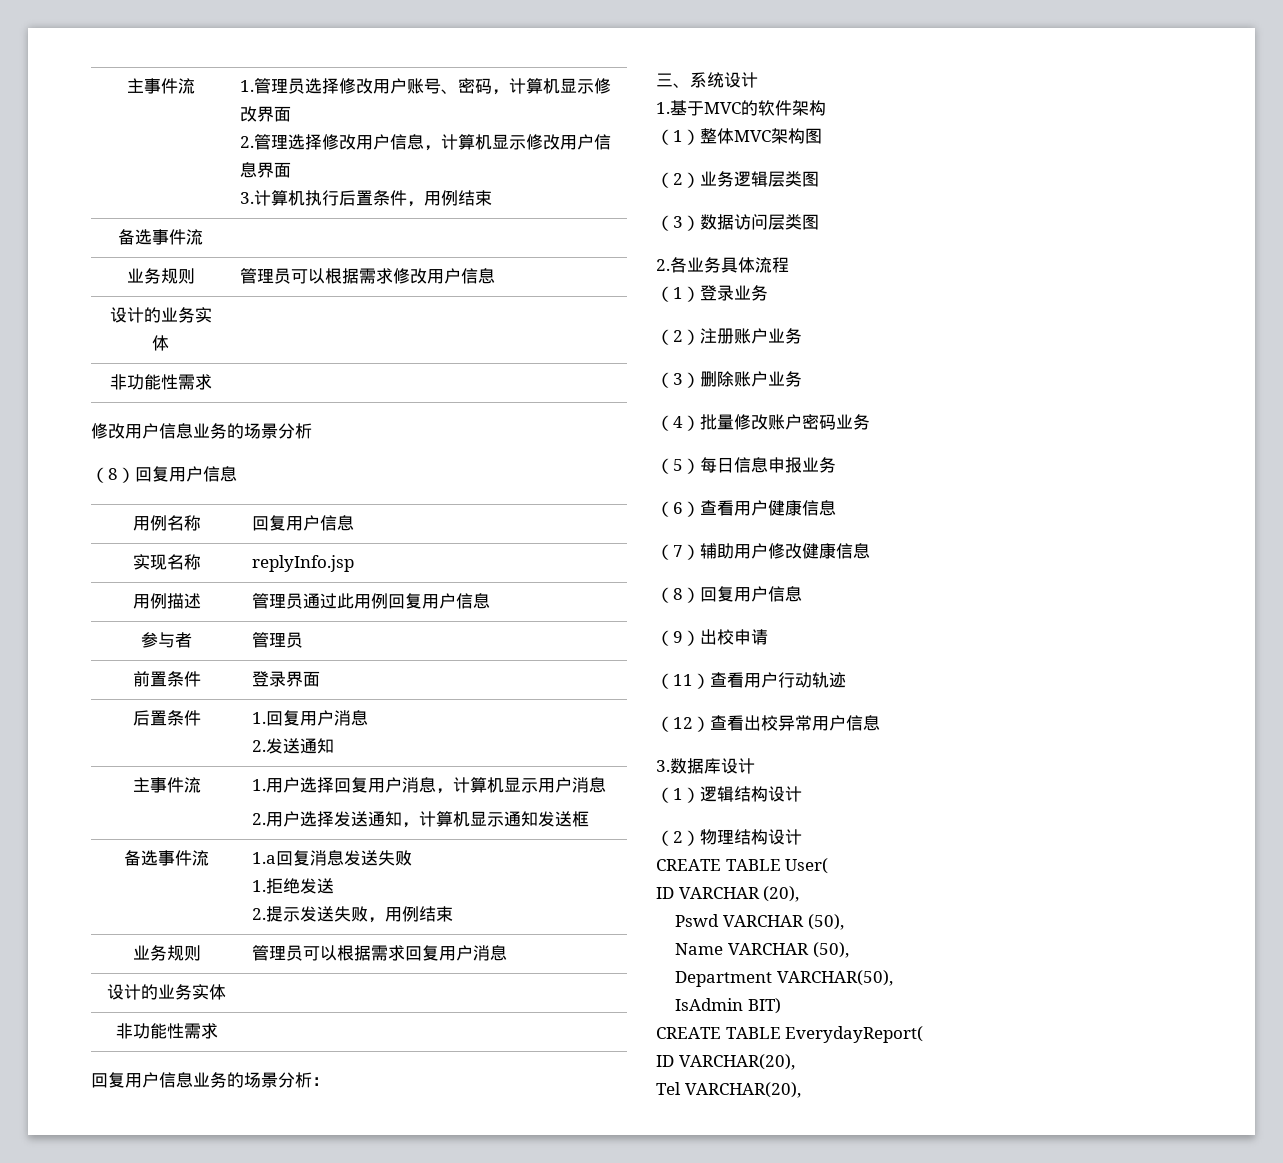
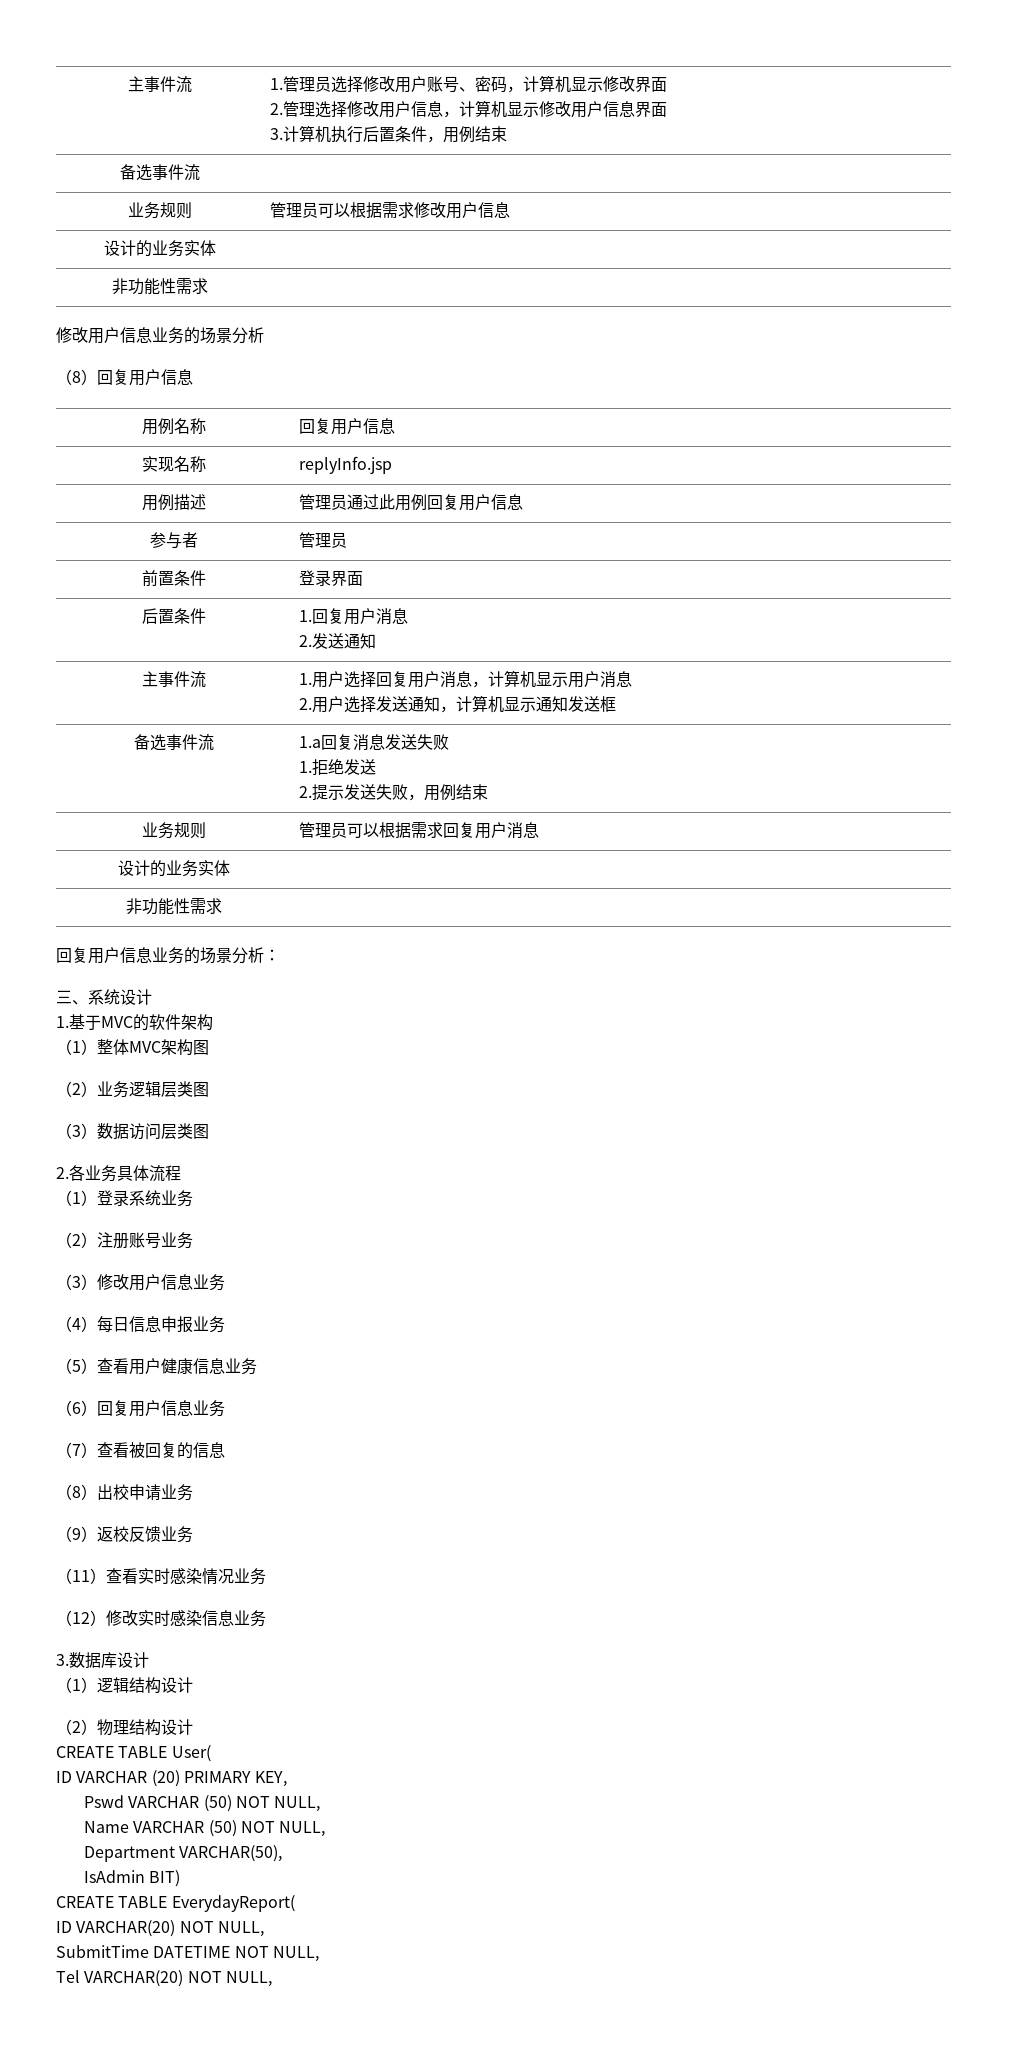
(734, 293) none -> [129,1190,161,1206] 系统
[751,328,768,344] 户 -> [145,1232,161,1249] 号
[700,371,768,387] 删除账户 -> [97,1274,193,1291] 修改用户信息
[700,414,870,430] [656,458,700,474] 批量修改账户密码业务 // （5） -> (97, 1324) none
[673,502,683,514] 6 -> [72,1360,81,1372] 5
[656,543,870,560] [656,586,802,603] [656,629,768,646] [656,672,846,689] [656,715,880,732] // （7）辅助用户修改健康信息 // （8）回复用户信息 // （9）出校申请 // （11）查看用户行动轨迹 // （12）查看出校异常用户信息 -> [225,1358,257,1375] [56,1400,225,1417] [56,1442,225,1459] [56,1484,193,1501] [56,1526,193,1543] [56,1568,266,1585] [56,1610,266,1627] 业务 // （6）回复用户信息业务 // （7）查看被回复的信息 // （8）出校申请业务 // （9）返校反馈业务 // （11）查看实时感染情况业务 // （12）修改实时感染信息业务
[763,886,800,902] (20), -> [151,1770,288,1787] (20) PRIMARY KEY,
[807,914,844,930] (50), -> [203,1795,321,1812] (50) NOT NULL,
[812,942,849,958] (50), -> [208,1820,326,1837] (50) NOT NULL,
[678,1054,795,1070] [656,1082,801,1098] VARCHAR(20), // Tel VARCHAR(20), -> [76,1920,264,1937] [56,1945,319,1962] [56,1970,272,1987] VARCHAR(20) NOT NULL, // SubmitTime DATETIME NOT NULL, // Tel VARCHAR(20) NOT NULL,

